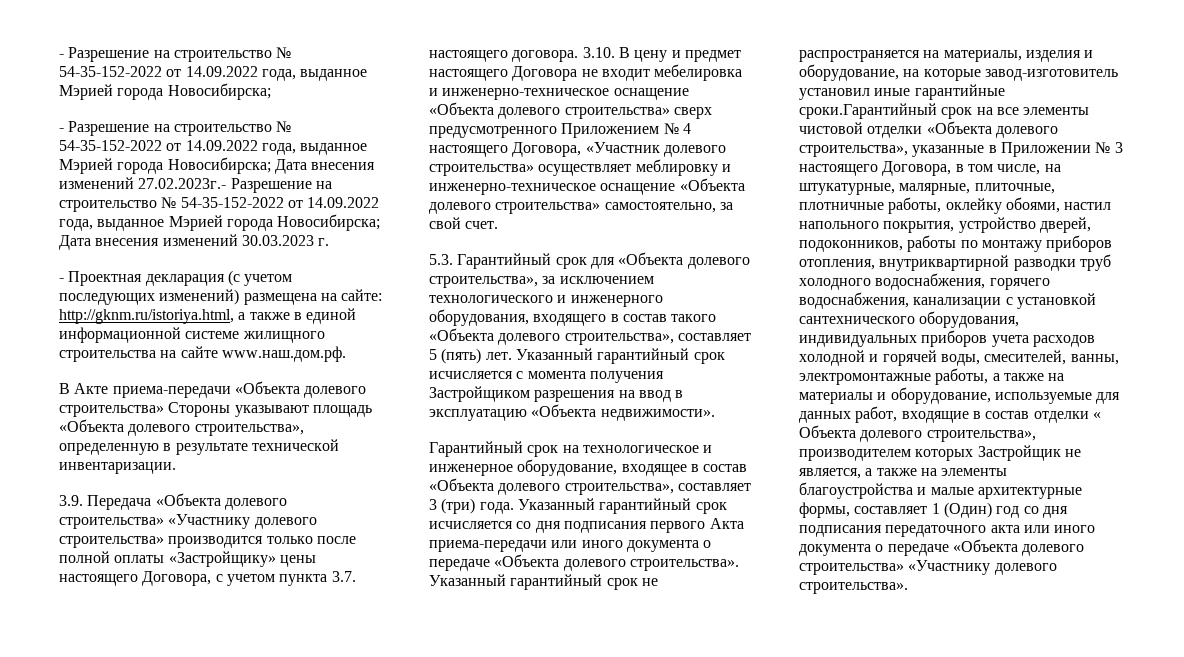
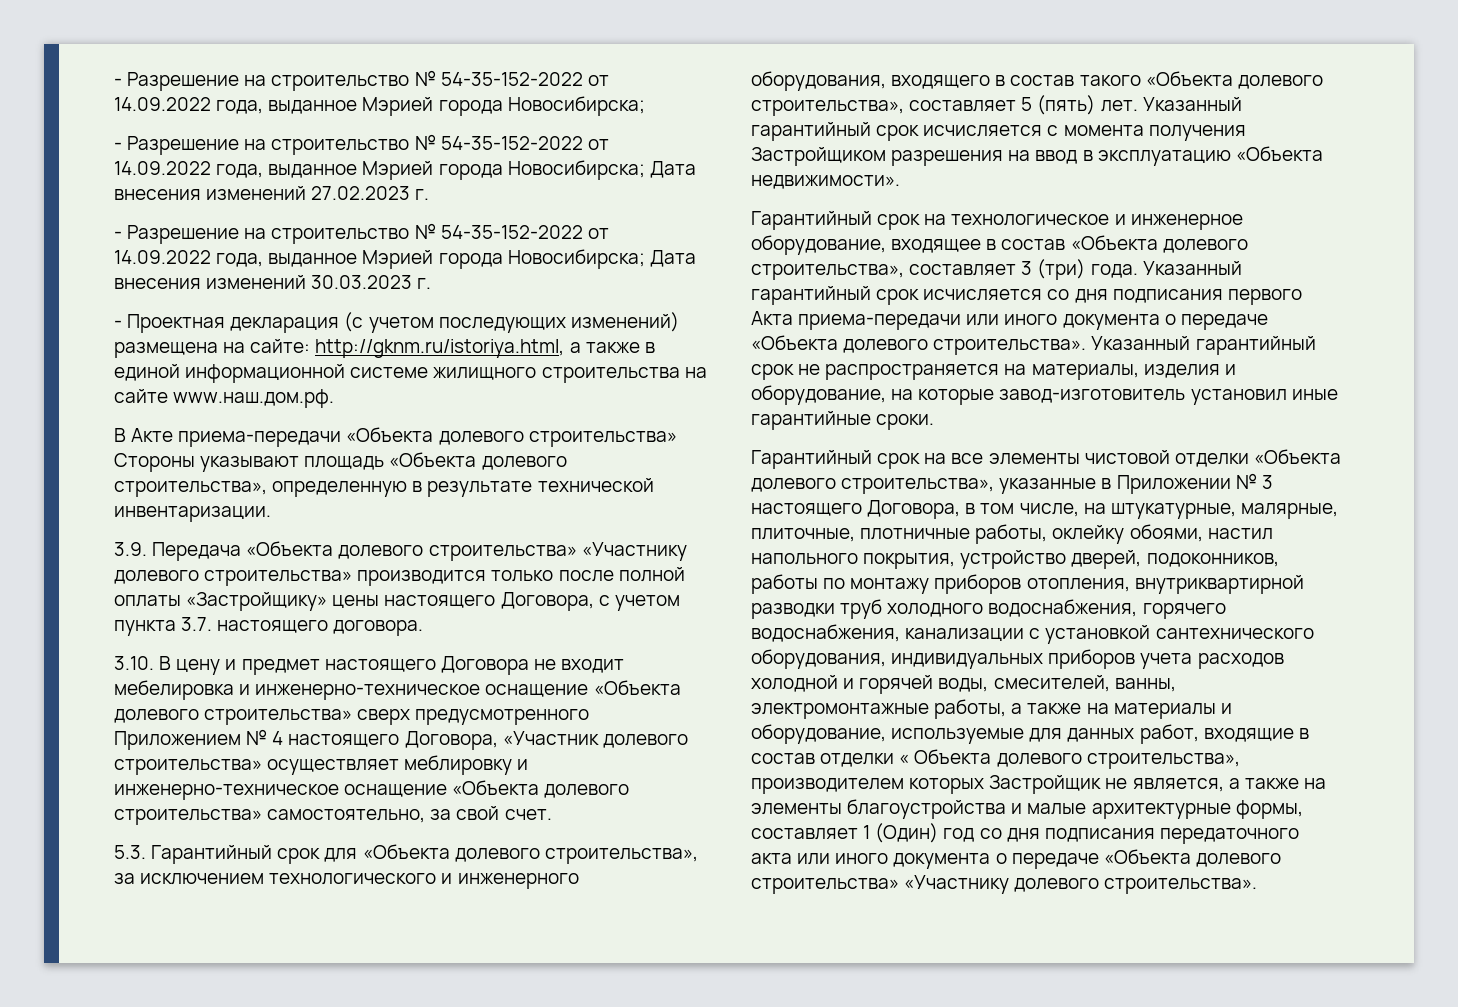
[138,178,227,189] 27.02.2023г.- -> [311,186,430,200] [114,231,122,239] 27.02.2023 г. // -
(579, 56) none -> (424, 628) //
[799,103,937,119] сроки.Гарантийный -> [876,414,935,430] [751,450,872,469] сроки. // Гарантийный

